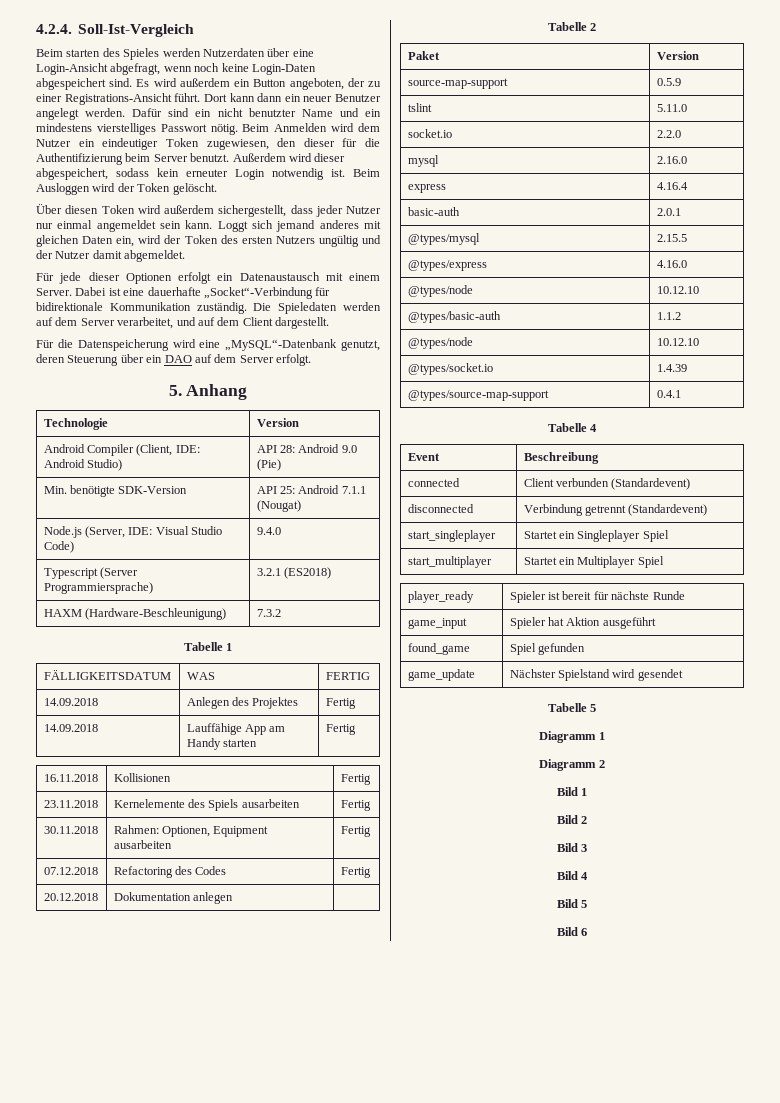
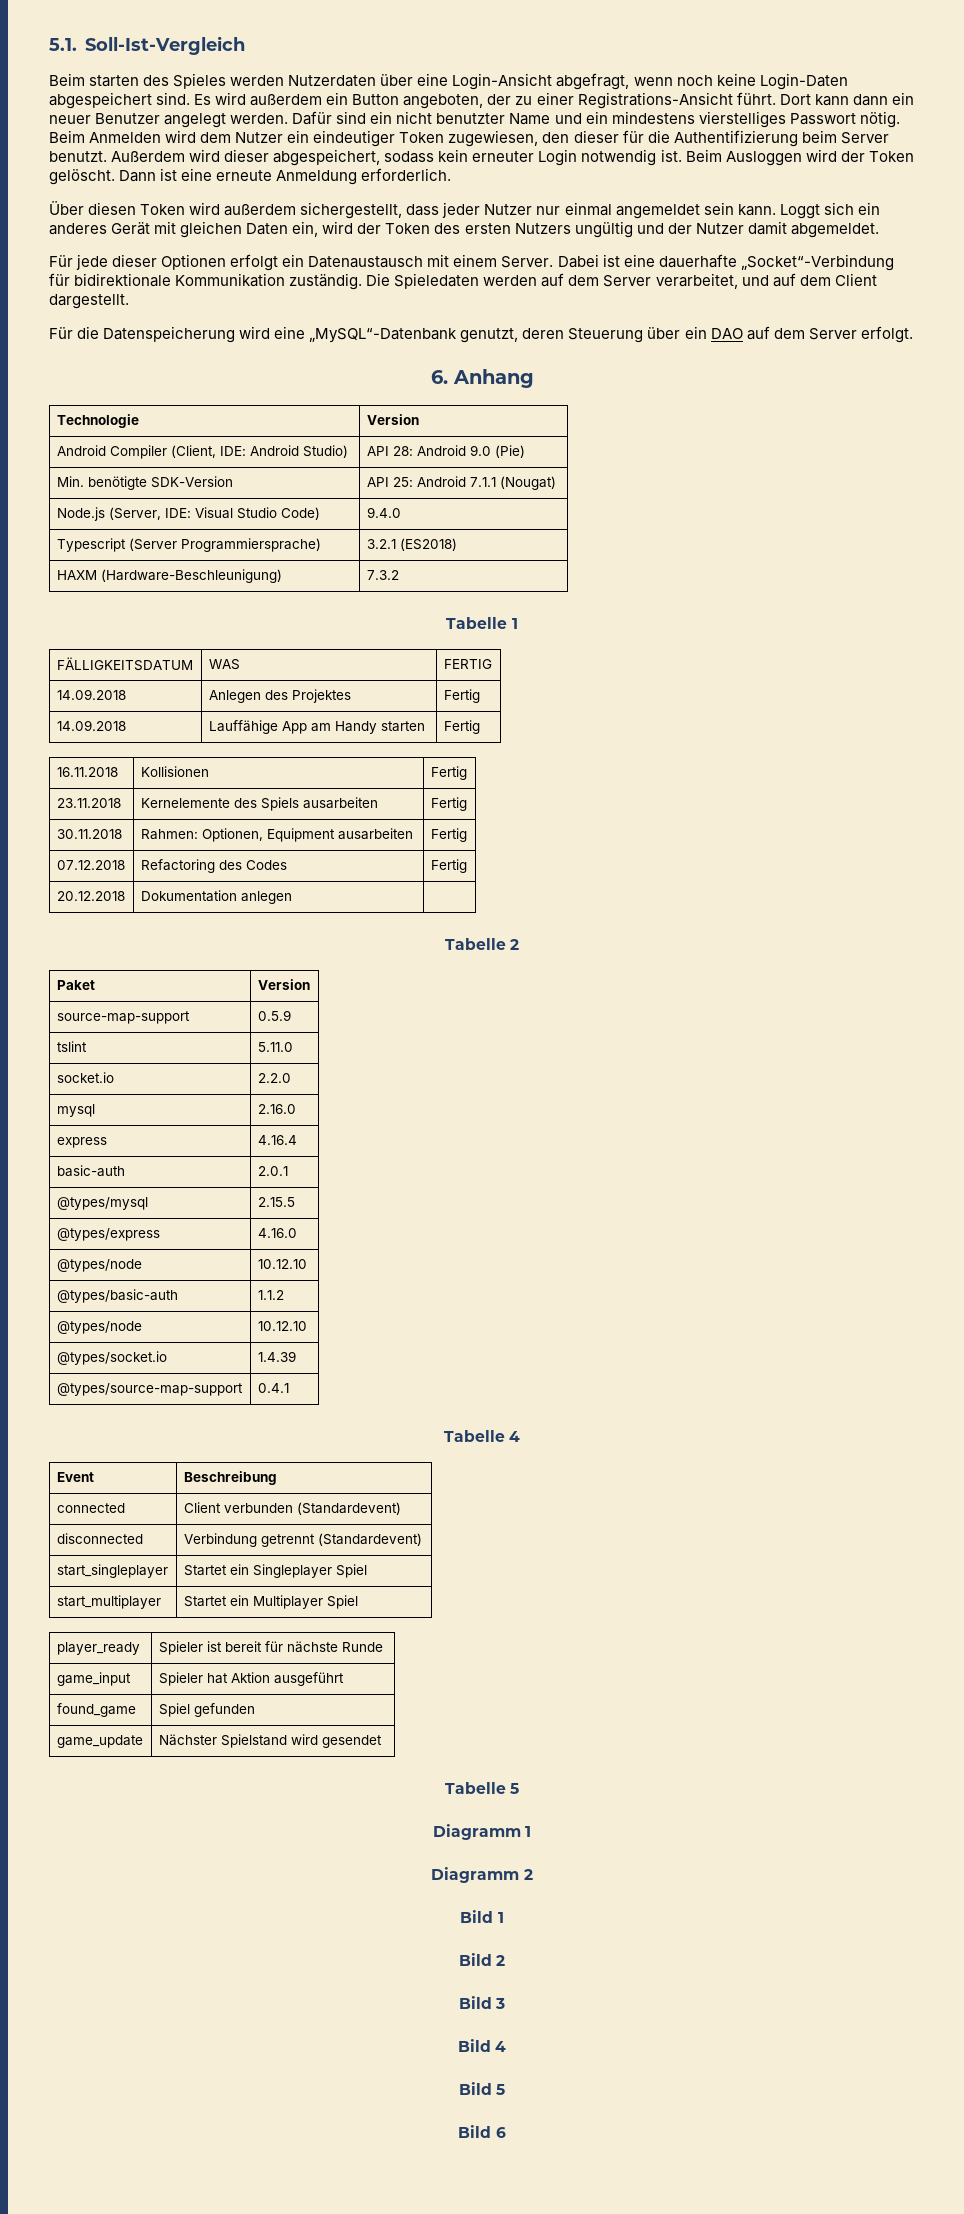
[36,24,72,34] 4.2.4. -> [49,38,77,51] 5.1.
(217, 189) none -> [119,168,452,185] Dann ist eine erneute Anmeldung erforderlich.
[276,220,359,232] jemand anderes -> [857,202,880,215] [49,222,151,235] ein anderes Gerät
[168,385,182,396] 5. -> [430,370,448,384] 6.

